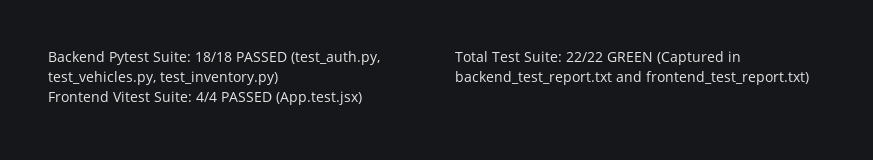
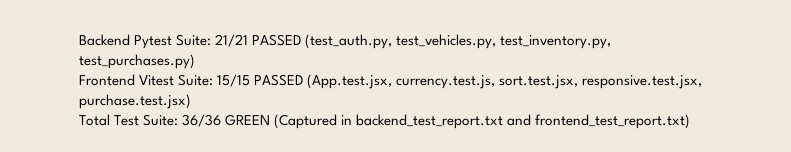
[195,52,232,62] 18/18 -> [215,34,249,47] 21/21
[160,71,278,85] test_inventory.py) -> [500,35,612,49] [79,54,195,69] test_inventory.py, test_purchases.py)
[196,91,362,105] 4/4 PASSED (App.test.jsx) -> [217,74,703,89] [79,94,191,109] 15/15 PASSED (App.test.jsx, currency.test.js, sort.test.jsx, responsive.test.jsx, purchase.test.jsx)
[565,52,603,62] 22/22 -> [182,114,222,127] 36/36

